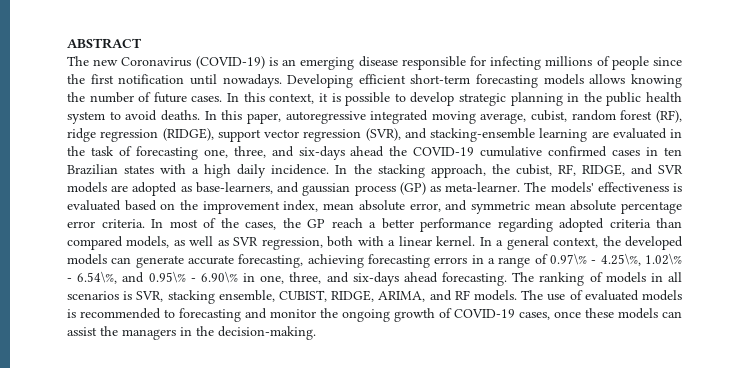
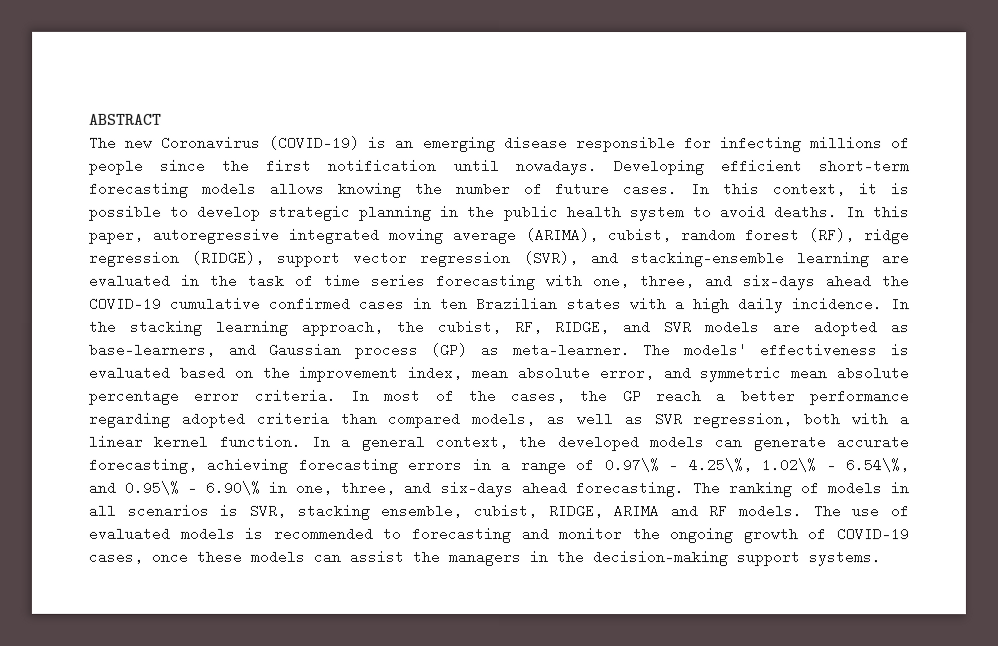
[480,113,527,124] average, -> [453,227,599,245] average (ARIMA),
[135,146,198,160] forecasting -> [324,273,583,291] time series forecasting with
(425, 171) none -> [214,319,289,336] learning
[302,183,351,196] gaussian -> [268,342,342,357] Gaussian
[436,236,476,246] kernel. -> [153,434,301,449] kernel function.
[279,290,426,302] CUBIST, RIDGE, ARIMA, -> [472,503,660,519] cubist, RIDGE, ARIMA
[218,326,316,340] decision-making. -> [592,550,881,567] decision-making support systems.

